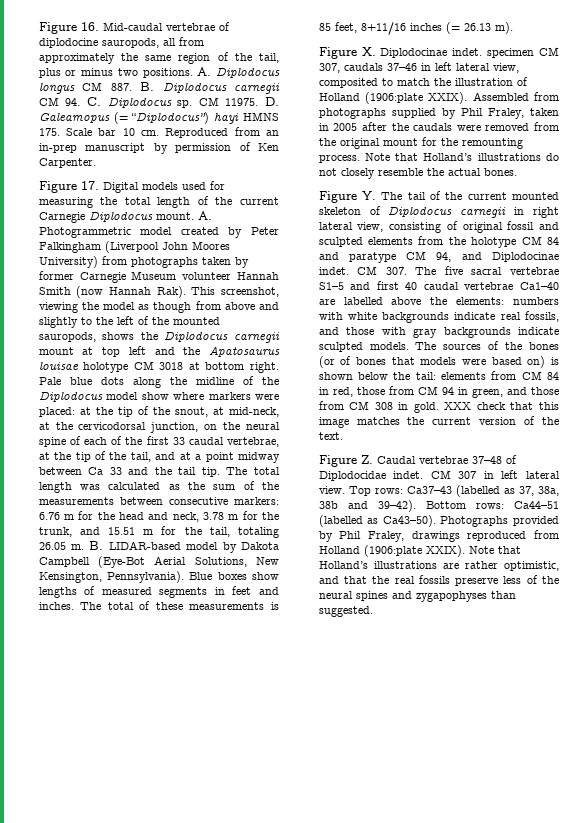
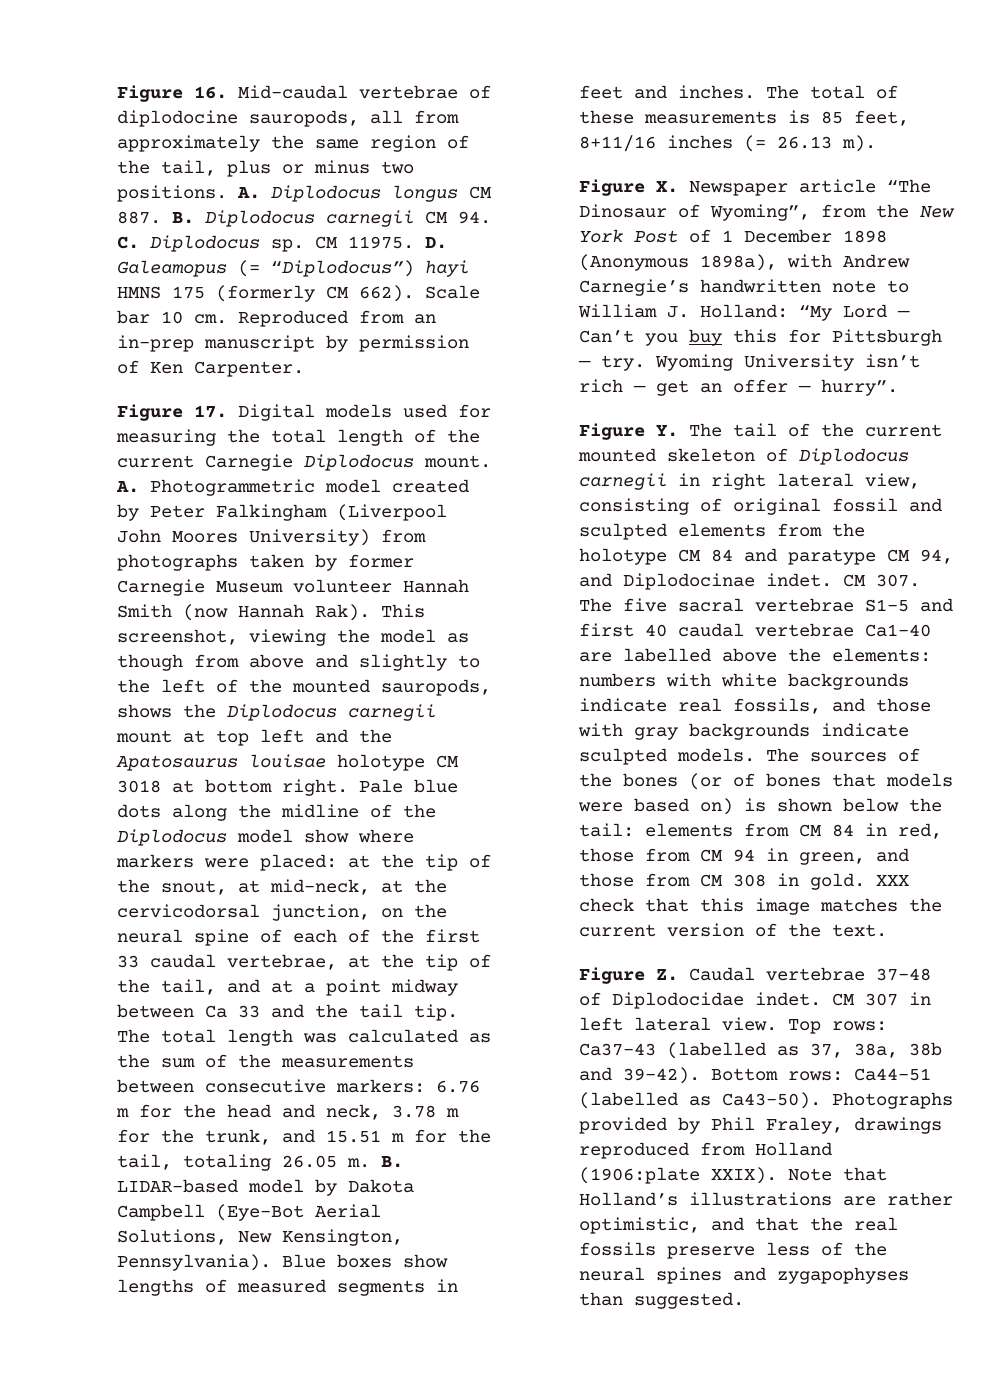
[38,128,60,136] 175. -> [172,285,415,302] 175 (formerly CM 662).
[380,47,559,58] [318,62,519,73] [318,77,528,88] [318,92,559,104] [318,108,559,119] [318,122,559,131] [318,137,523,149] [318,153,559,163] [318,168,517,179] Diplodocinae indet. specimen CM 307, caudals 37–46 in left lateral view, composited to match the illustration of Holland (1906:plate XXIX). Assembled from photographs supplied by Phil Fraley, taken in 2005 after the caudals were removed from the original mount for the remounting process. Note that Holland’s illustrations do not closely resemble the actual bones. -> [689,179,932,196] [579,204,956,221] [579,229,888,243] [579,254,911,271] [579,279,910,296] [578,304,911,321] [579,329,943,346] [578,354,921,371] [579,379,899,396] Newspaper article “The Dinosaur of Wyoming”, from the New York Post of 1 December 1898 (Anonymous 1898a), with Andrew Carnegie’s handwritten note to William J. Holland: “My Lord — Can’t you buy this for Pittsburgh — try. Wyoming University isn’t rich — get an offer — hurry”.

